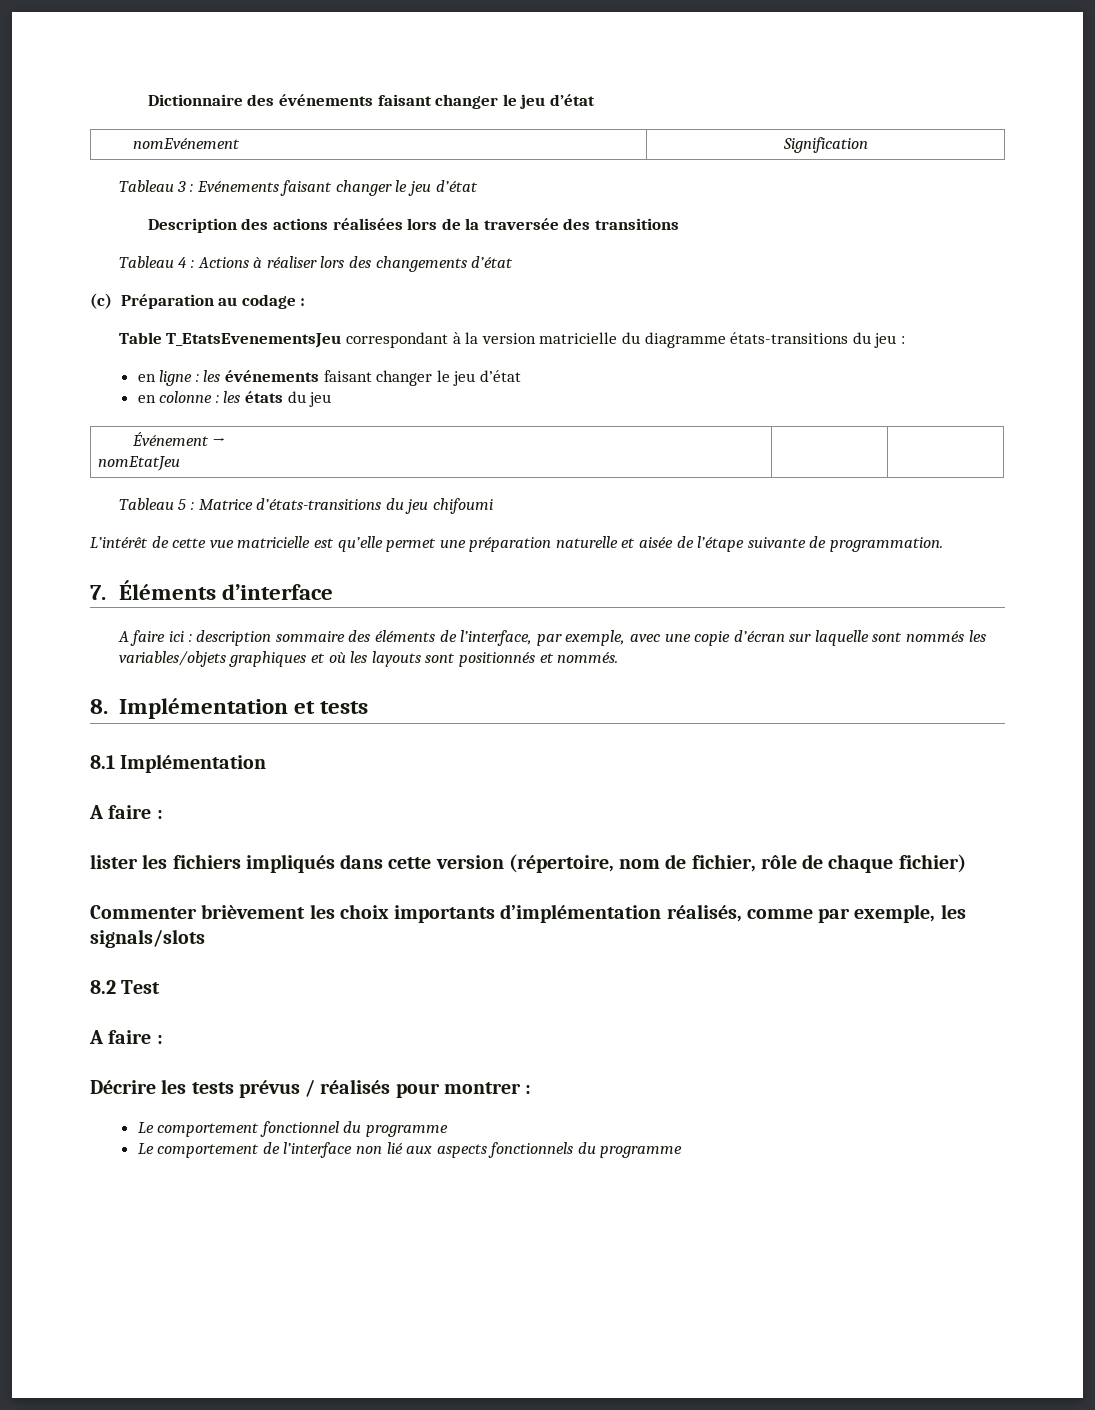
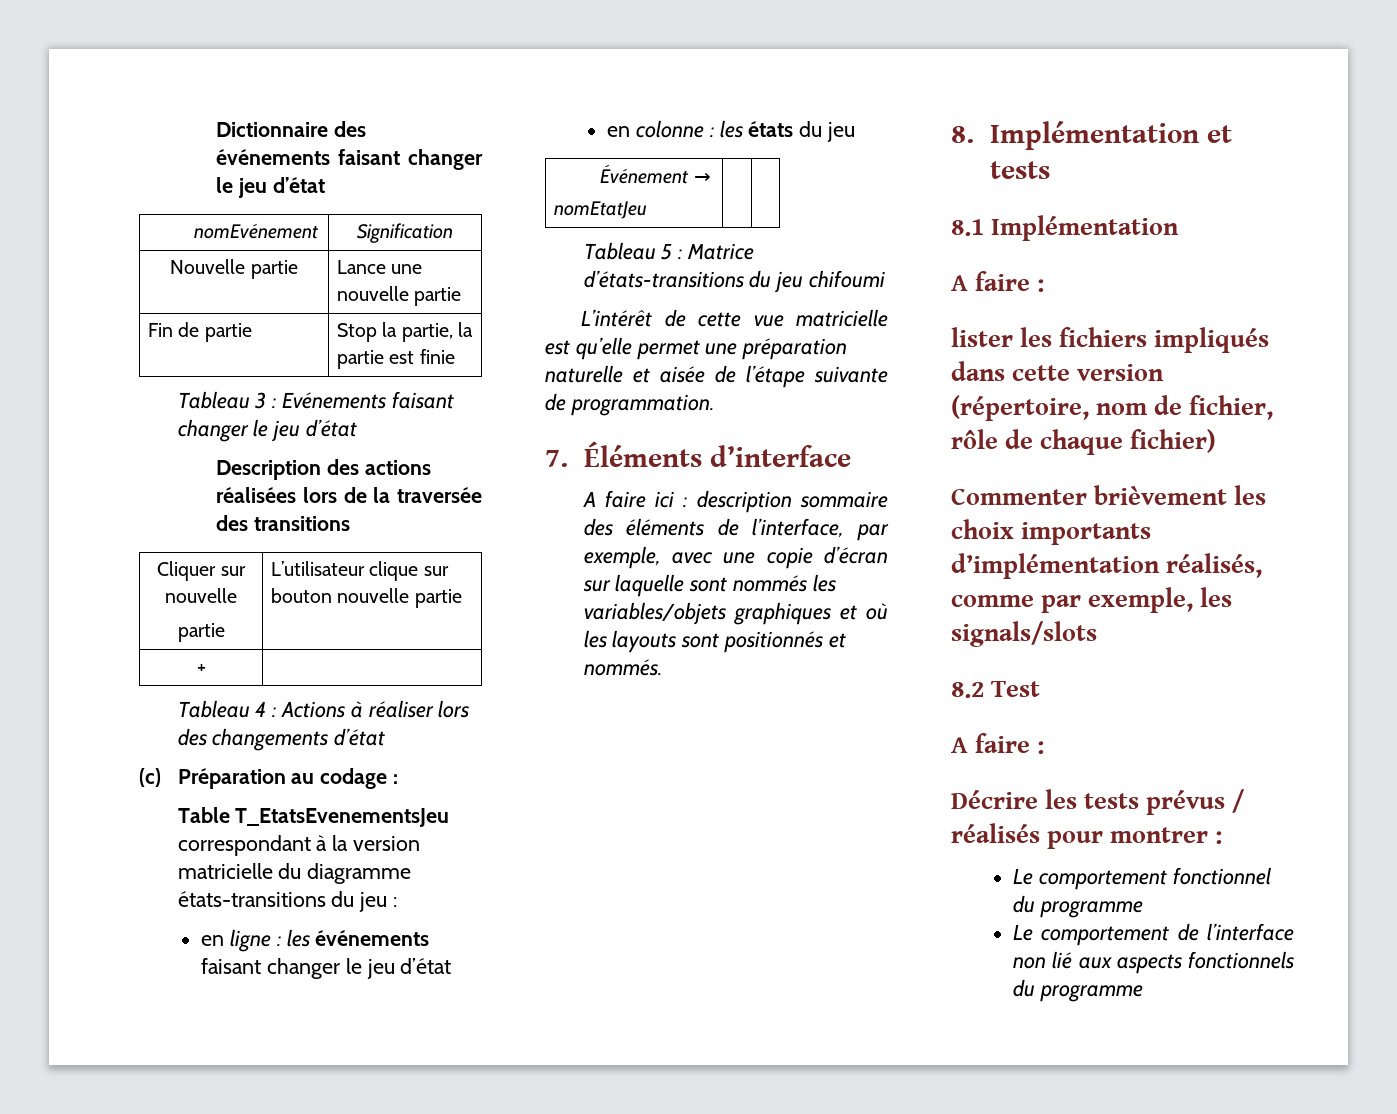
(868, 145) none -> [170,259,298,279] [337,260,423,274] [337,286,462,306] [148,322,252,342] [337,322,473,342] [337,349,455,369] // Nouvelle partie | Lance une nouvelle partie // Fin de partie | Stop la partie, la partie est finie
(680, 224) none -> [157,561,246,581] [165,588,237,603] [177,623,225,642] [271,561,449,581] [271,588,462,608] [196,664,206,673] // Cliquer sur nouvelle // partie | L’utilisateur clique sur bouton nouvelle partie // + |

